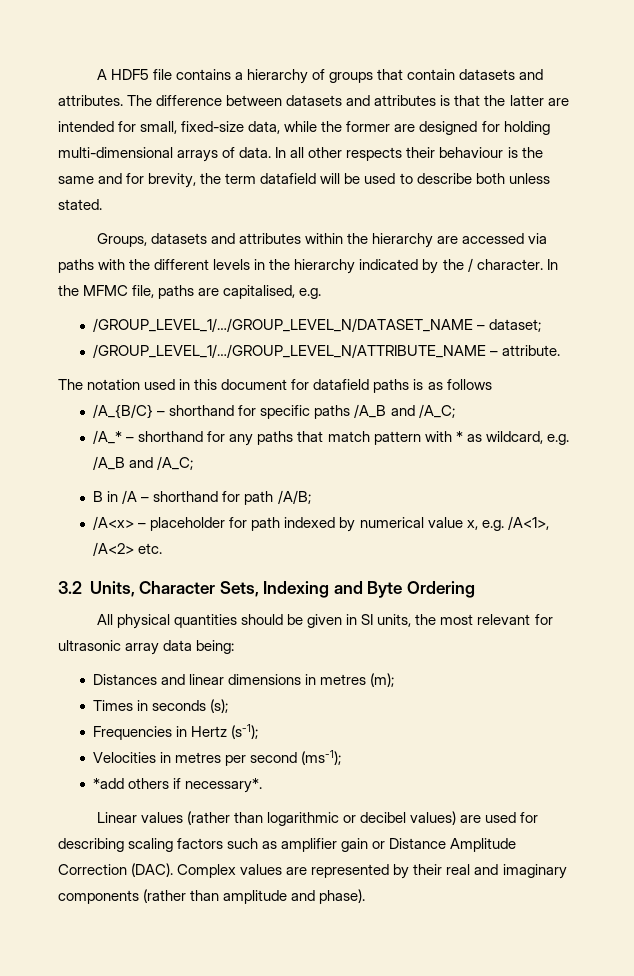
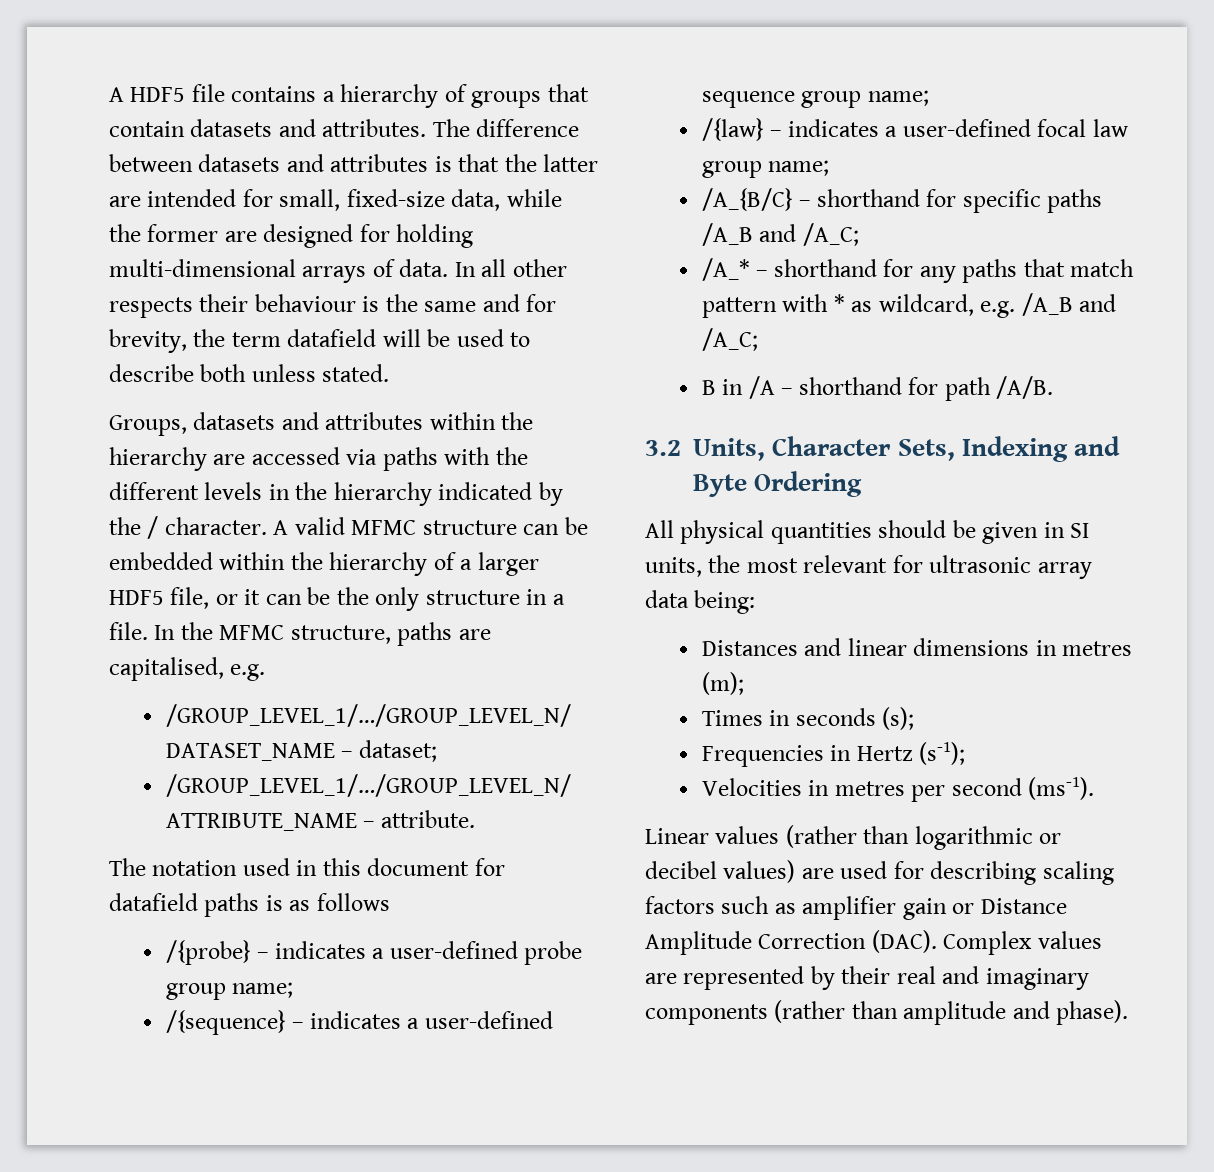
(543, 264) none -> [273,517,588,535] [109,552,539,576] [109,587,565,611] [109,622,148,640] A valid MFMC structure can be embedded within the hierarchy of a larger HDF5 file, or it can be the only structure in a file.
[132,285,155,298] file, -> [290,625,391,644] structure,
(492, 384) none -> [165,940,583,965] [165,982,294,1000] [165,1010,553,1035] [701,90,929,108] [701,118,1128,141] [701,160,830,178] // /{probe} – indicates a user-defined probe group name; // /{sequence} – indicates a user-defined sequence group name; // /{law} – indicates a user-defined focal law group name;
[277,490,311,504] [93,516,549,532] [93,542,163,556] /A/B; // /A<x> – placeholder for path indexed by numerical value x, e.g. /A<1>, /A<2> etc. -> [996,376,1054,399] /A/B.
[301,750,342,765] [93,778,263,793] (ms-1); // *add others if necessary*. -> [1028,777,1095,800] (ms-1).

